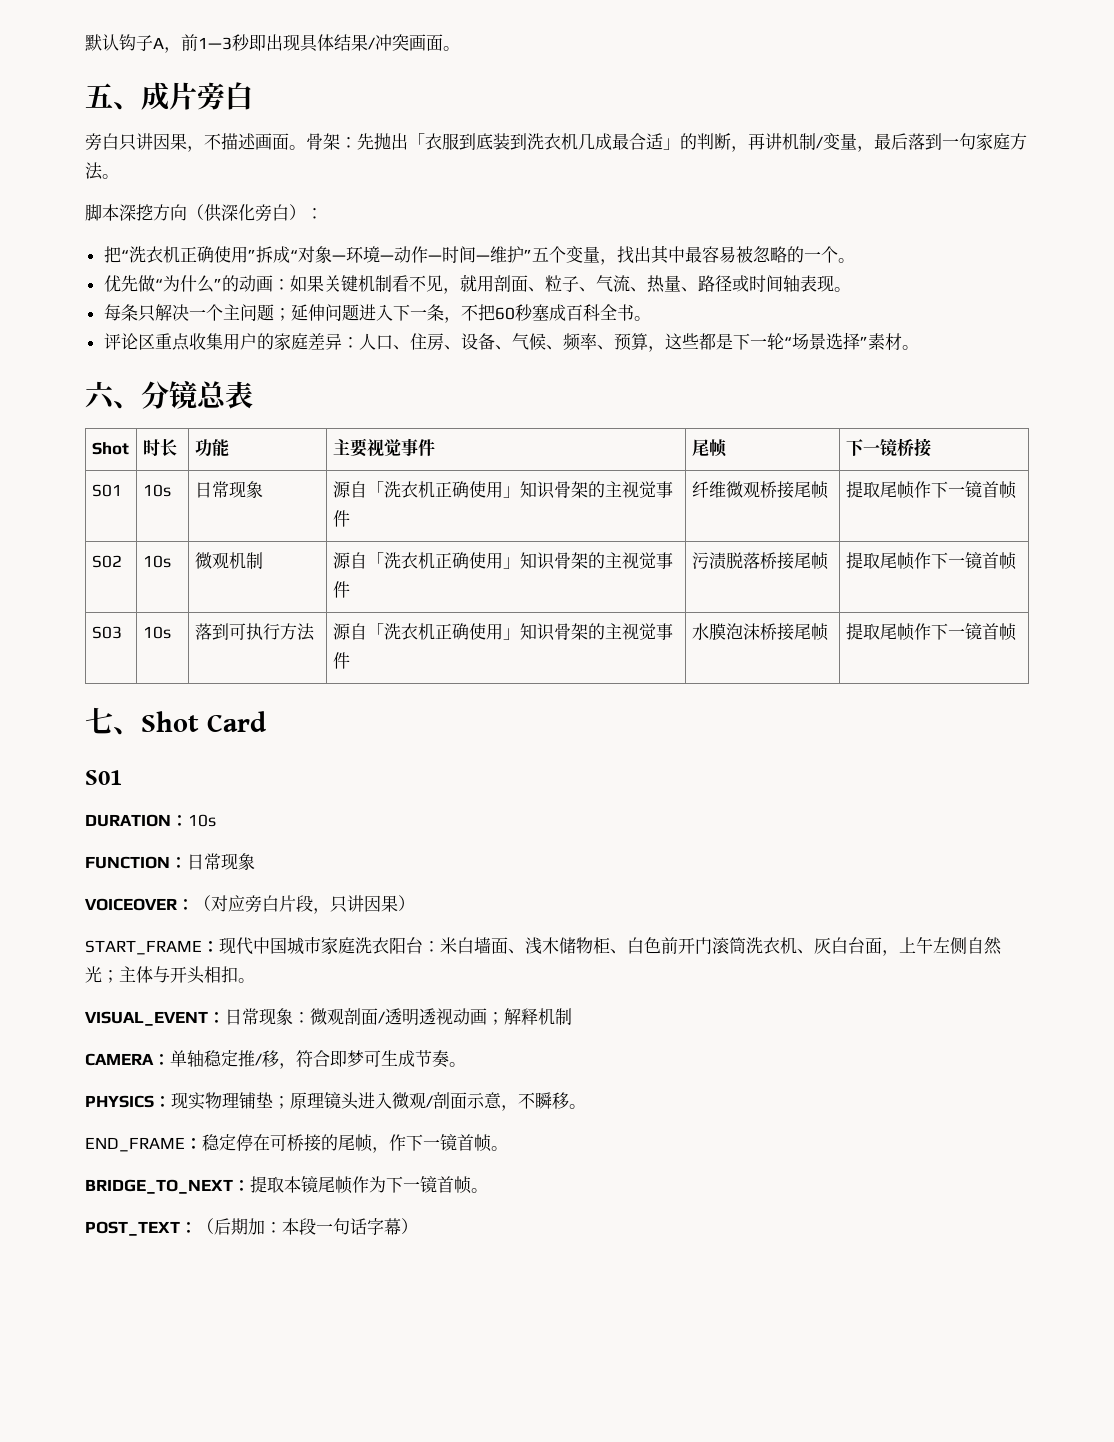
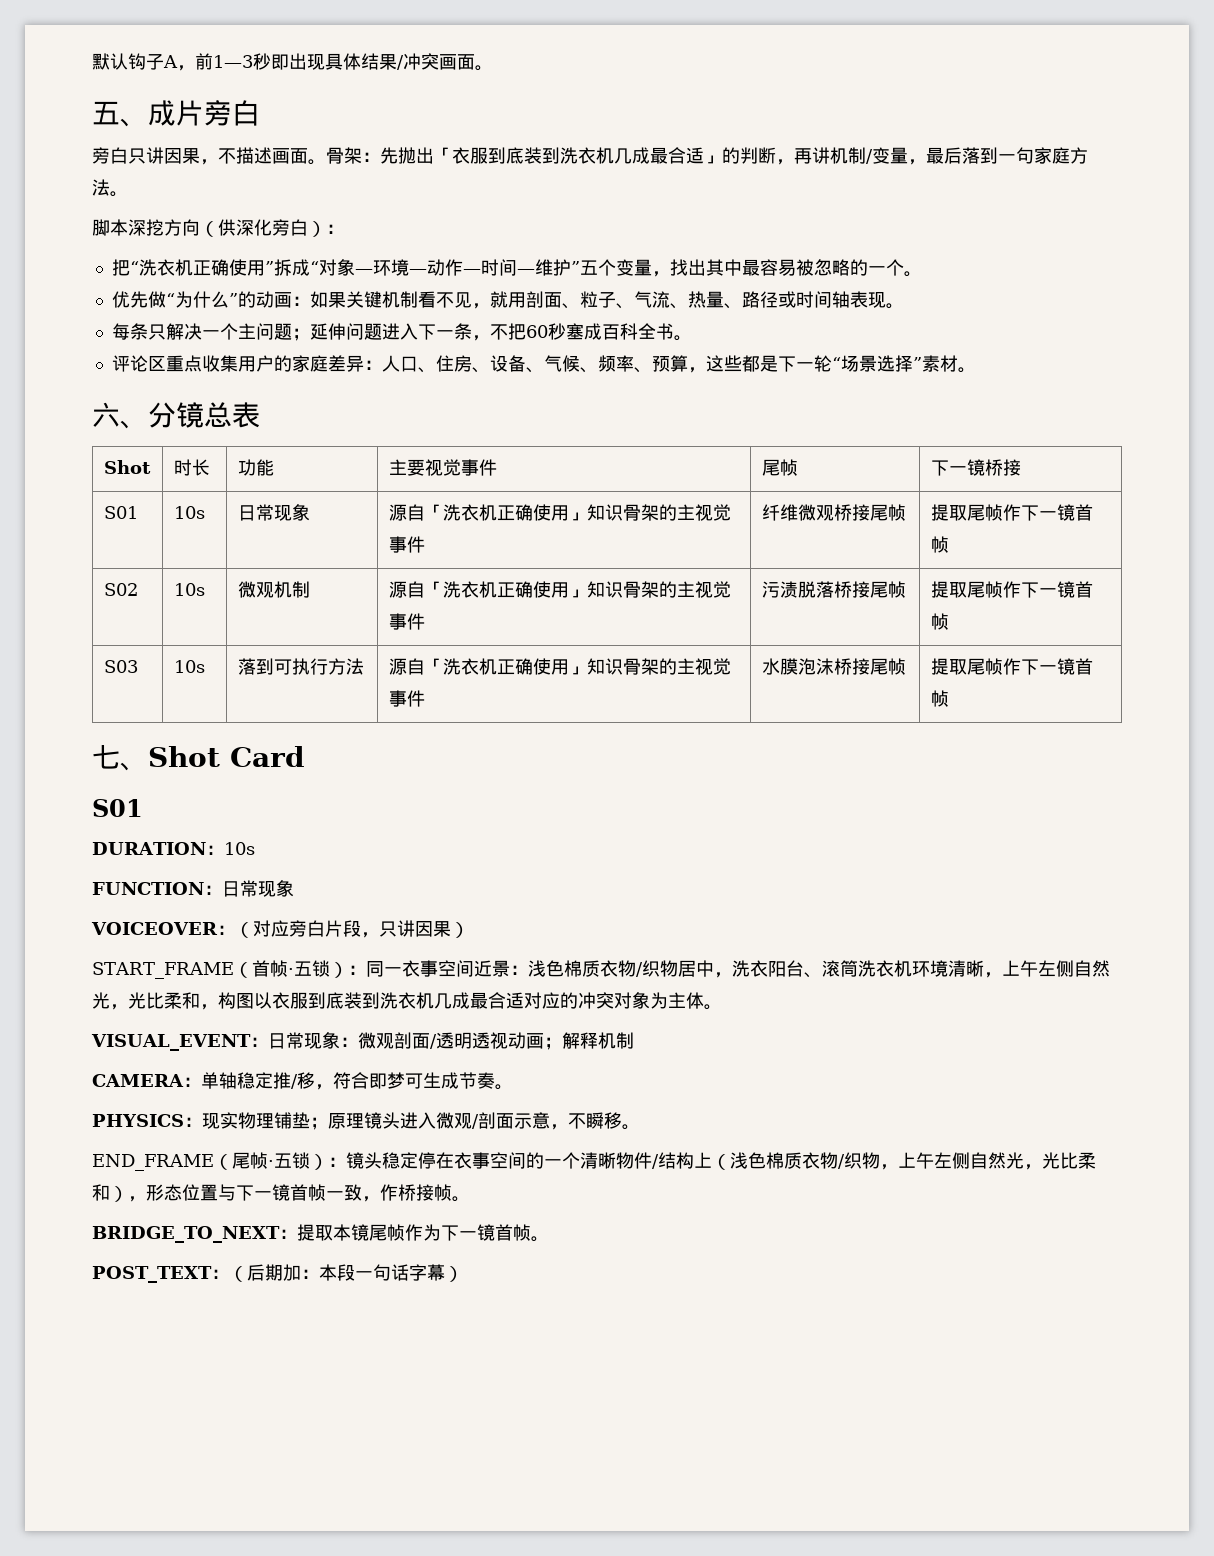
[202,937,1002,956] [85,966,238,984] ：现代中国城市家庭洗衣阳台：米白墙面、浅木储物柜、白色前开门滚筒洗衣机、灰白台面，上午左侧自然光；主体与开头相扣 -> [233,960,1110,978] [92,992,704,1010] （首帧·五锁）：同一衣事空间近景：浅色棉质衣物/织物居中，洗衣阳台、滚筒洗衣机环境清晰，上午左侧自然光，光比柔和，构图以衣服到底装到洗衣机几成最合适对应的冲突对象为主体
[185,1133,474,1153] ：稳定停在可桥接的尾帧，作下一镜首 -> [214,1152,1096,1170] [92,1184,434,1202] （尾帧·五锁）：镜头稳定停在衣事空间的一个清晰物件/结构上（浅色棉质衣物/织物，上午左侧自然光，光比柔和），形态位置与下一镜首帧一致，作桥接

